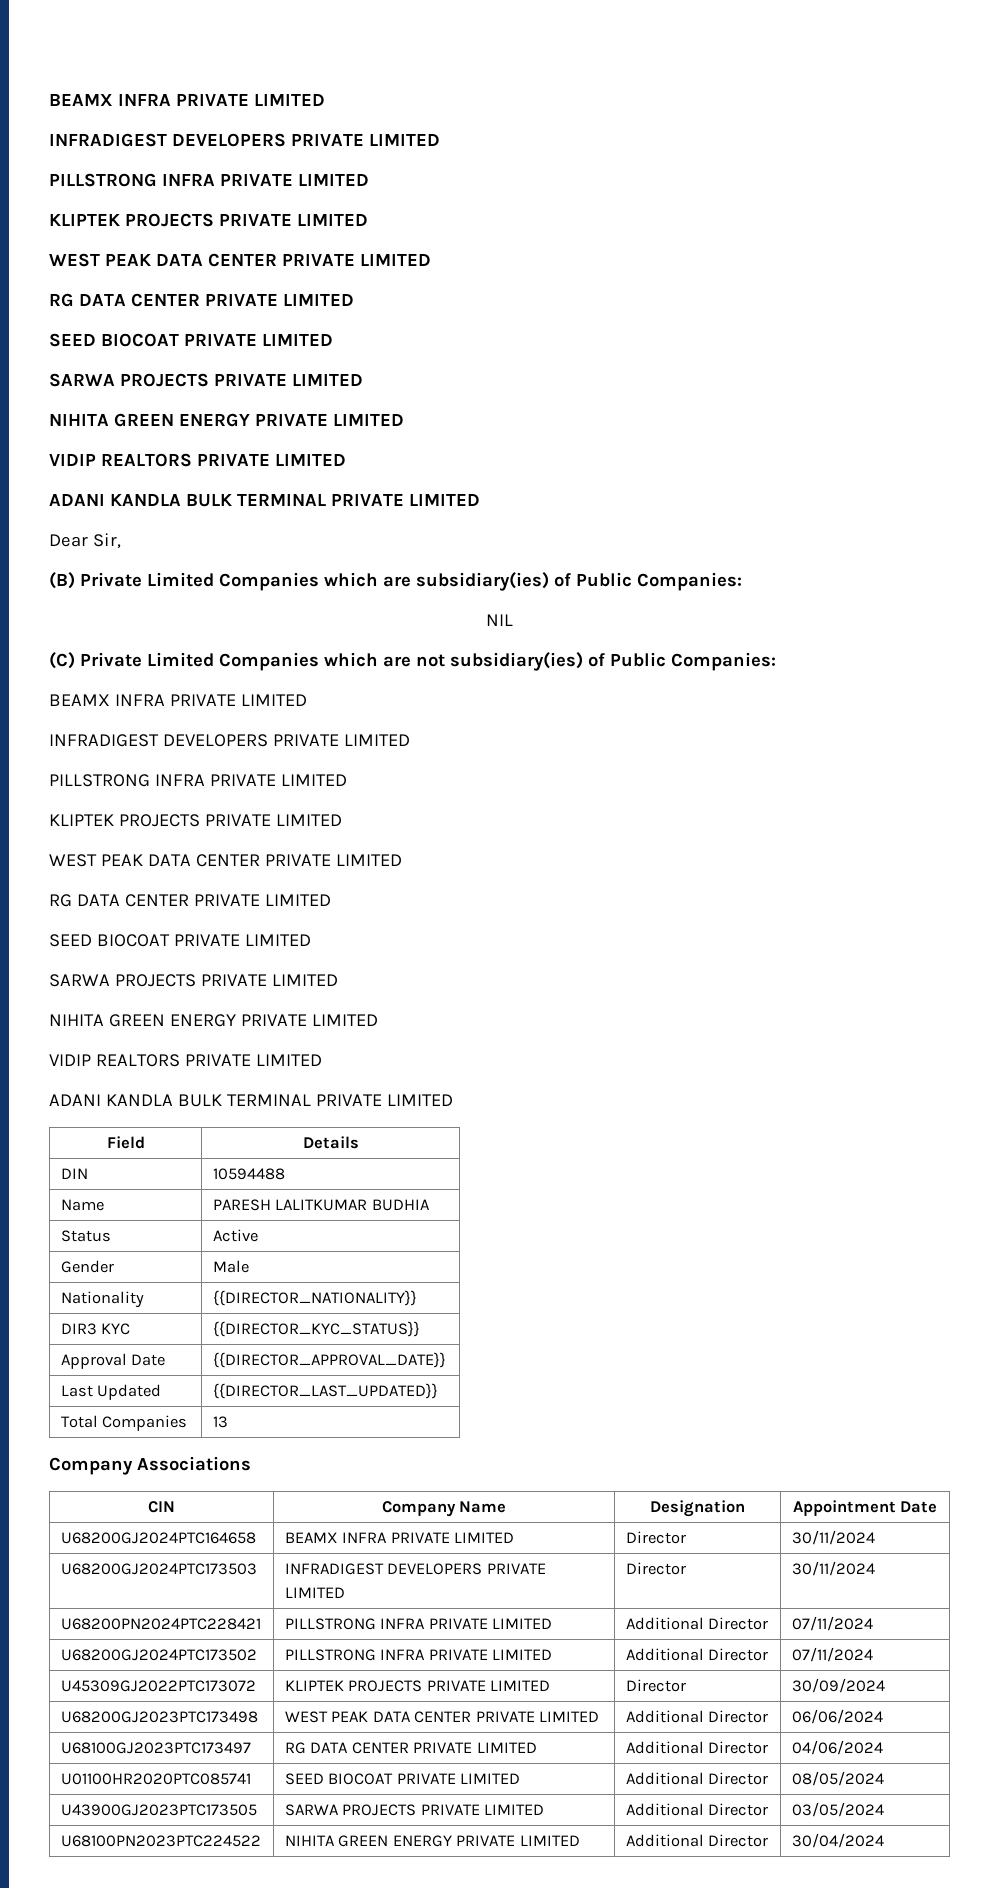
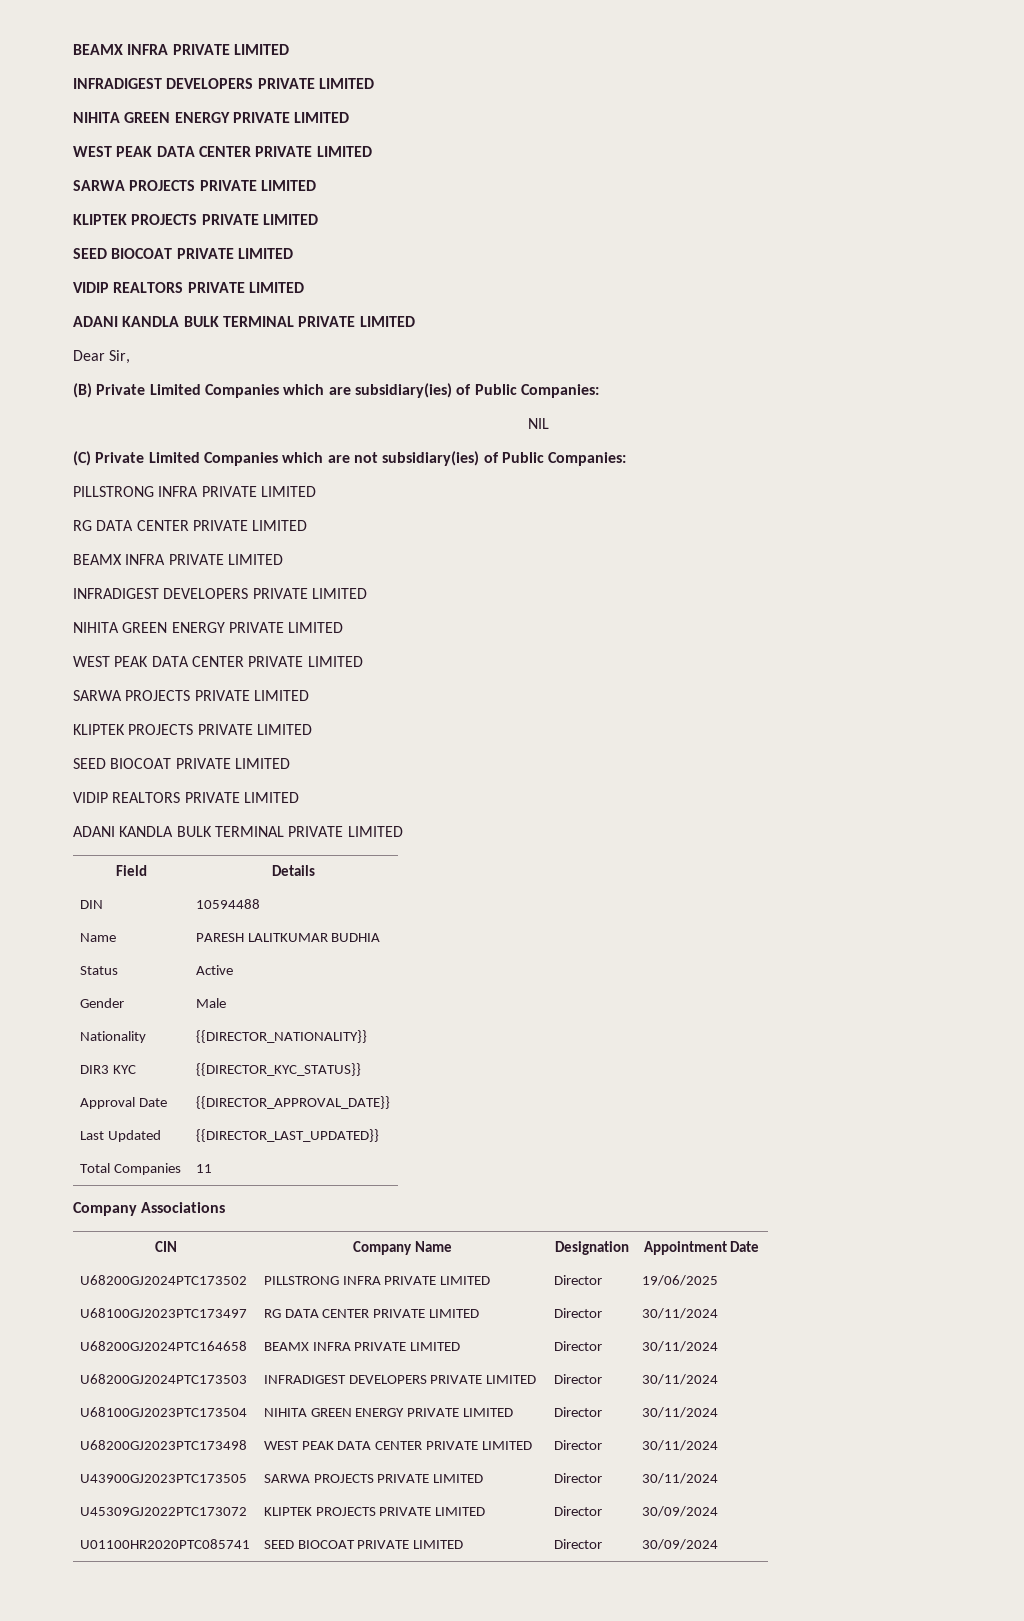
[49,94,325,106] [49,133,440,147] [49,173,369,187] [49,213,368,227] [49,253,431,267] [49,293,354,307] [49,333,333,347] [49,373,363,387] [49,413,404,427] BEAMX INFRA PRIVATE LIMITED // INFRADIGEST DEVELOPERS PRIVATE LIMITED // PILLSTRONG INFRA PRIVATE LIMITED // KLIPTEK PROJECTS PRIVATE LIMITED // WEST PEAK DATA CENTER PRIVATE LIMITED // RG DATA CENTER PRIVATE LIMITED // SEED BIOCOAT PRIVATE LIMITED // SARWA PROJECTS PRIVATE LIMITED // NIHITA GREEN ENERGY PRIVATE LIMITED -> [73,44,289,55] [73,78,374,89] [73,112,350,123] [73,146,372,157] [73,180,316,191] [73,214,318,225] [73,248,293,259] BEAMX INFRA PRIVATE LIMITED // INFRADIGEST DEVELOPERS PRIVATE LIMITED // NIHITA GREEN ENERGY PRIVATE LIMITED // WEST PEAK DATA CENTER PRIVATE LIMITED // SARWA PROJECTS PRIVATE LIMITED // KLIPTEK PROJECTS PRIVATE LIMITED // SEED BIOCOAT PRIVATE LIMITED
[49,694,307,706] [49,734,410,747] [49,774,347,787] [49,814,342,827] [49,854,402,867] [49,894,331,907] [49,934,311,947] [49,974,338,987] [49,1014,378,1027] // BEAMX INFRA PRIVATE LIMITED // INFRADIGEST DEVELOPERS PRIVATE LIMITED // PILLSTRONG INFRA PRIVATE LIMITED // KLIPTEK PROJECTS PRIVATE LIMITED // WEST PEAK DATA CENTER PRIVATE LIMITED // RG DATA CENTER PRIVATE LIMITED // SEED BIOCOAT PRIVATE LIMITED // SARWA PROJECTS PRIVATE LIMITED // NIHITA GREEN ENERGY PRIVATE LIMITED -> [73,486,316,497] [73,520,308,531] [73,554,283,565] [73,588,367,599] [73,622,344,633] [73,656,363,667] [73,690,309,701] [73,724,312,735] [73,758,290,769] // PILLSTRONG INFRA PRIVATE LIMITED // RG DATA CENTER PRIVATE LIMITED // BEAMX INFRA PRIVATE LIMITED // INFRADIGEST DEVELOPERS PRIVATE LIMITED // NIHITA GREEN ENERGY PRIVATE LIMITED // WEST PEAK DATA CENTER PRIVATE LIMITED // SARWA PROJECTS PRIVATE LIMITED // KLIPTEK PROJECTS PRIVATE LIMITED // SEED BIOCOAT PRIVATE LIMITED
[212,1416,228,1428] 13 -> [195,1164,212,1173] 11
(938, 1507) none -> [79,1275,247,1285] [263,1276,491,1285] [553,1275,602,1285] [641,1275,718,1286] [79,1308,247,1318] [263,1309,480,1318] [553,1308,602,1318] [641,1308,718,1319] // U68200GJ2024PTC173502 | PILLSTRONG INFRA PRIVATE LIMITED | Director | 19/06/2025 // U68100GJ2023PTC173497 | RG DATA CENTER PRIVATE LIMITED | Director | 30/11/2024
[60,1618,261,1630] [284,1618,553,1630] [625,1617,769,1630] [791,1616,873,1631] [60,1649,257,1661] [284,1649,553,1661] [625,1648,769,1661] [791,1647,873,1662] U68200PN2024PTC228421 | PILLSTRONG INFRA PRIVATE LIMITED | Additional Director | 07/11/2024 // U68200GJ2024PTC173502 | PILLSTRONG INFRA PRIVATE LIMITED | Additional Director | 07/11/2024 -> [79,1407,247,1417] [263,1408,514,1417] [553,1407,602,1417] [641,1407,718,1418] [79,1440,247,1450] [263,1441,533,1450] [553,1440,602,1450] [641,1440,718,1451] [79,1474,247,1483] [263,1474,484,1483] [553,1473,602,1483] [641,1473,718,1484] U68100GJ2023PTC173504 | NIHITA GREEN ENERGY PRIVATE LIMITED | Director | 30/11/2024 // U68200GJ2023PTC173498 | WEST PEAK DATA CENTER PRIVATE LIMITED | Director | 30/11/2024 // U43900GJ2023PTC173505 | SARWA PROJECTS PRIVATE LIMITED | Director | 30/11/2024
[60,1711,258,1723] [284,1711,600,1723] [625,1710,769,1723] [791,1709,883,1724] [60,1742,251,1754] [284,1742,537,1754] [625,1741,769,1754] [791,1740,883,1755] // U68200GJ2023PTC173498 | WEST PEAK DATA CENTER PRIVATE LIMITED | Additional Director | 06/06/2024 // U68100GJ2023PTC173497 | RG DATA CENTER PRIVATE LIMITED | Additional Director | 04/06/2024 -> (718, 1511) none
[625,1772,769,1785] [791,1771,884,1786] [60,1804,257,1816] [284,1804,545,1816] [625,1803,769,1816] [791,1802,884,1817] [60,1835,261,1847] [284,1835,580,1847] [625,1834,769,1847] [791,1833,884,1848] Additional Director | 08/05/2024 // U43900GJ2023PTC173505 | SARWA PROJECTS PRIVATE LIMITED | Additional Director | 03/05/2024 // U68100PN2023PTC224522 | NIHITA GREEN ENERGY PRIVATE LIMITED | Additional Director | 30/04/2024 -> [553,1539,602,1549] [641,1539,718,1550] Director | 30/09/2024

